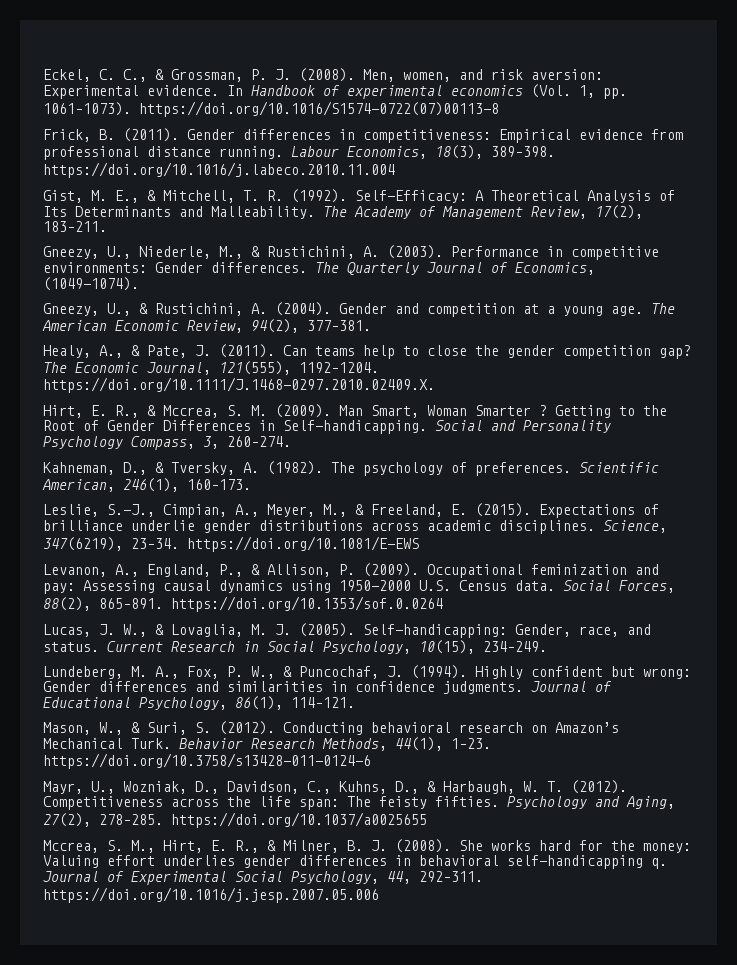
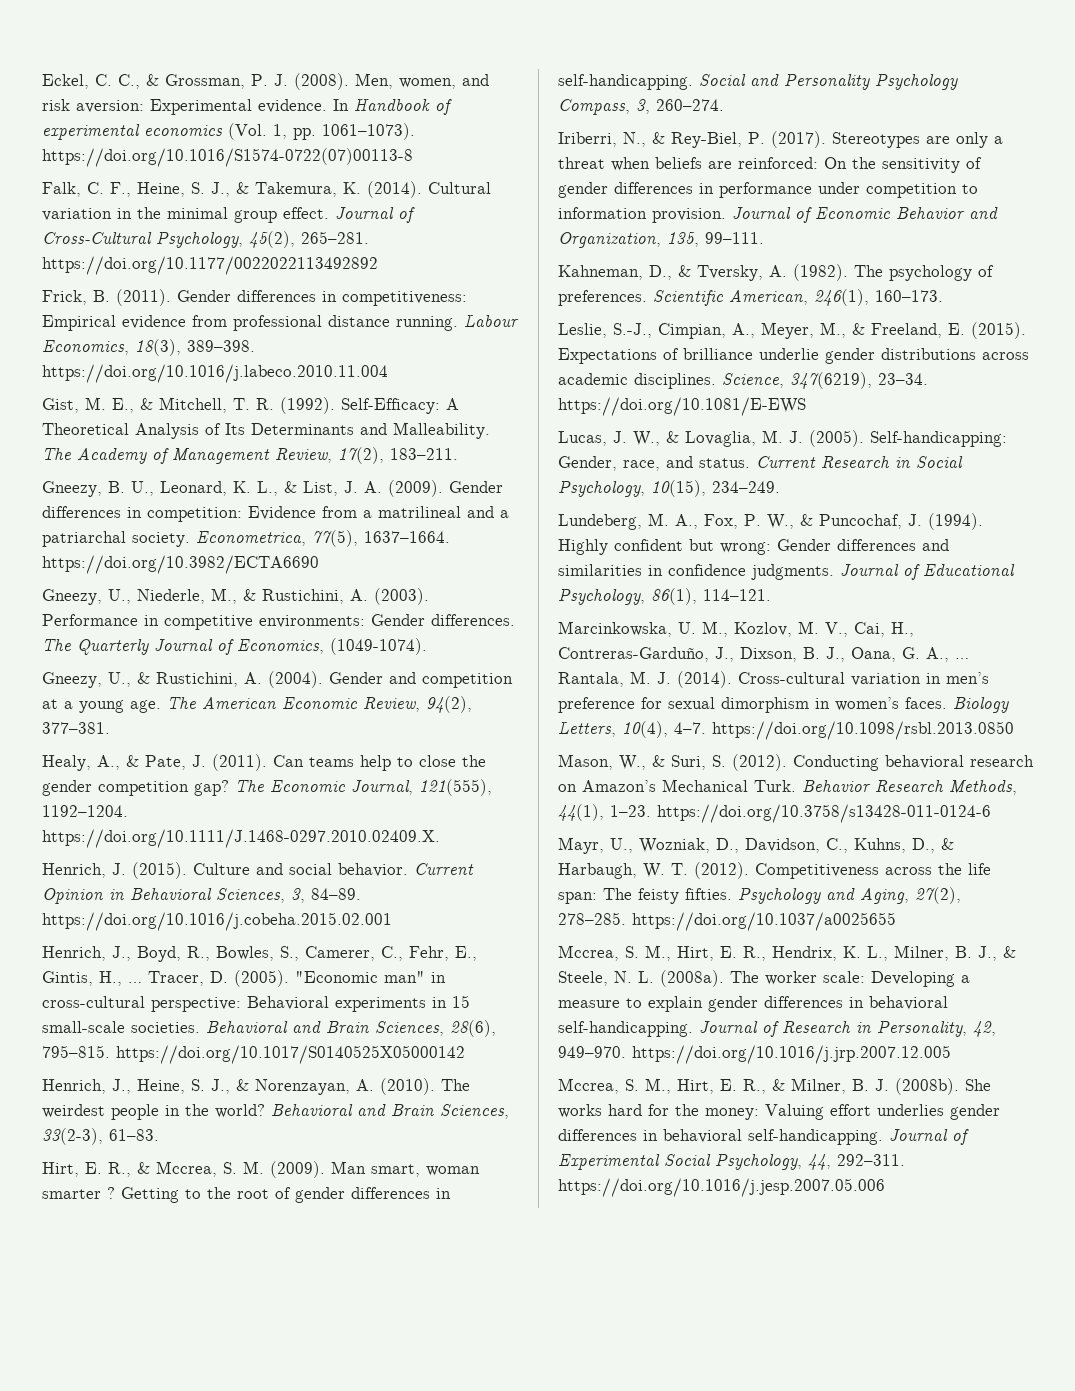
(499, 109) none -> [42,181,491,198] [42,207,415,223] [42,231,369,248] [42,256,378,275] // Falk, C. F., Heine, S. J., & Takemura, K. (2014). Cultural variation in the minimal group effect. Journal of Cross-Cultural Psychology, 45(2), 265–281. https://doi.org/10.1177/0022022113492892
(107, 226) none -> [42,480,503,497] [42,506,509,522] [42,530,450,547] [42,555,319,574] // Gneezy, B. U., Leonard, K. L., & List, J. A. (2009). Gender differences in competition: Evidence from a matrilineal and a patriarchal society. Econometrica, 77(5), 1637–1664. https://doi.org/10.3982/ECTA6690
(435, 385) none -> [42,862,474,879] [42,888,361,904] [42,912,392,931] [42,946,477,962] [42,970,446,987] [42,995,470,1012] [42,1020,496,1037] [42,1045,465,1064] [42,1078,470,1095] [42,1104,509,1120] [42,1128,159,1145] // Henrich, J. (2015). Culture and social behavior. Current Opinion in Behavioral Sciences, 3, 84–89. https://doi.org/10.1016/j.cobeha.2015.02.001 // Henrich, J., Boyd, R., Bowles, S., Camerer, C., Fehr, E., Gintis, H., … Tracer, D. (2005). "Economic man" in cross-cultural perspective: Behavioral experiments in 15 small-scale societies. Behavioral and Brain Sciences, 28(6), 795–815. https://doi.org/10.1017/S0140525X05000142 // Henrich, J., Heine, S. J., & Norenzayan, A. (2010). The weirdest people in the world? Behavioral and Brain Sciences, 33(2-3), 61–83.
[371,405,531,418] Smart, Woman Smarter -> [371,1164,480,1177] [42,1189,101,1199] smart, woman smarter
[43,420,427,434] Root of Gender Differences in Self-handicapping. -> [237,1187,451,1203] [558,74,693,90] root of gender differences in self-handicapping.
(291, 441) none -> [558,131,1003,148] [558,157,982,173] [558,182,978,198] [558,207,998,223] [558,232,764,248] // Iriberri, N., & Rey-Biel, P. (2017). Stereotypes are only a threat when beliefs are reinforced: On the sensitivity of gender differences in performance under competition to information provision. Journal of Economic Behavior and Organization, 135, 99–111.
[43,563,659,578] [43,580,675,594] [43,596,443,612] // Levanon, A., England, P., & Allison, P. (2009). Occupational feminization and pay: Assessing causal dynamics using 1950-2000 U.S. Census data. Social Forces, 88(2), 865–891. https://doi.org/10.1353/sof.0.0264 -> (806, 406) none
(355, 702) none -> [558,621,914,637] [558,647,969,662] [558,671,989,688] [558,697,1009,713] [558,721,1014,740] // Marcinkowska, U. M., Kozlov, M. V., Cai, H., Contreras-Garduño, J., Dixson, B. J., Oana, G. A., … Rantala, M. J. (2014). Cross-cultural variation in men’s preference for sexual dimorphism in women’s faces. Biology Letters, 10(4), 4–7. https://doi.org/10.1098/rsbl.2013.0850
(427, 820) none -> [558,945,1016,961] [558,970,970,987] [558,996,948,1012] [558,1021,996,1037] [558,1045,951,1064] // Mccrea, S. M., Hirt, E. R., Hendrix, K. L., Milner, B. J., & Steele, N. L. (2008a). The worker scale: Developing a measure to explain gender differences in behavioral self-handicapping. Journal of Research in Personality, 42, 949–970. https://doi.org/10.1016/j.jrp.2007.12.005
[395,839,451,853] (2008). -> [895,1078,959,1095] (2008b).
[507,855,667,869] self-handicapping q. -> [748,1129,883,1145] self-handicapping.

